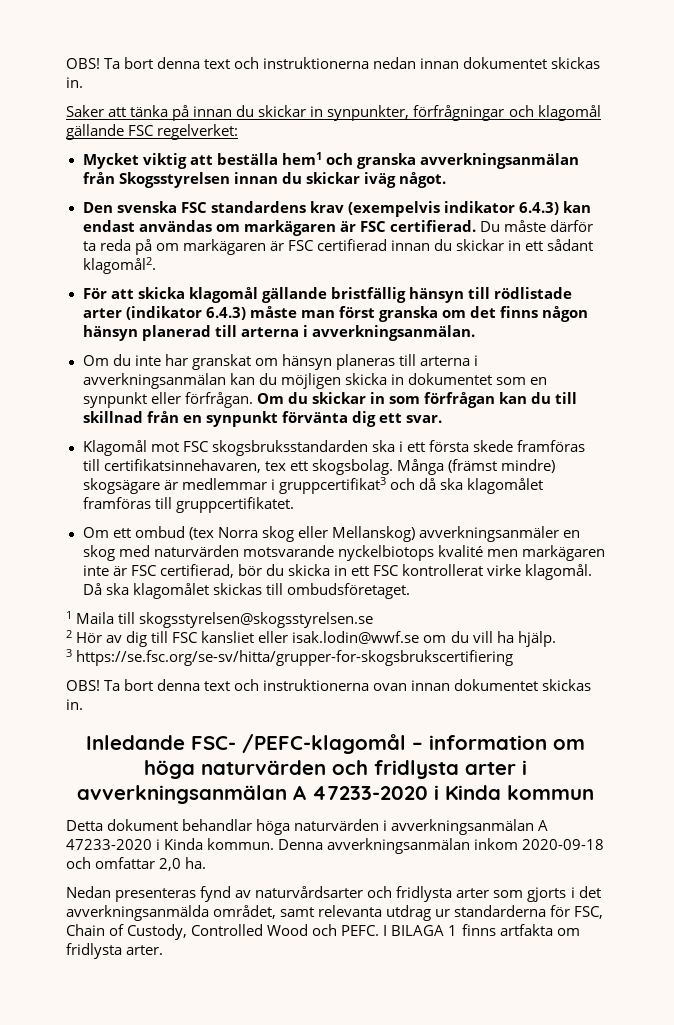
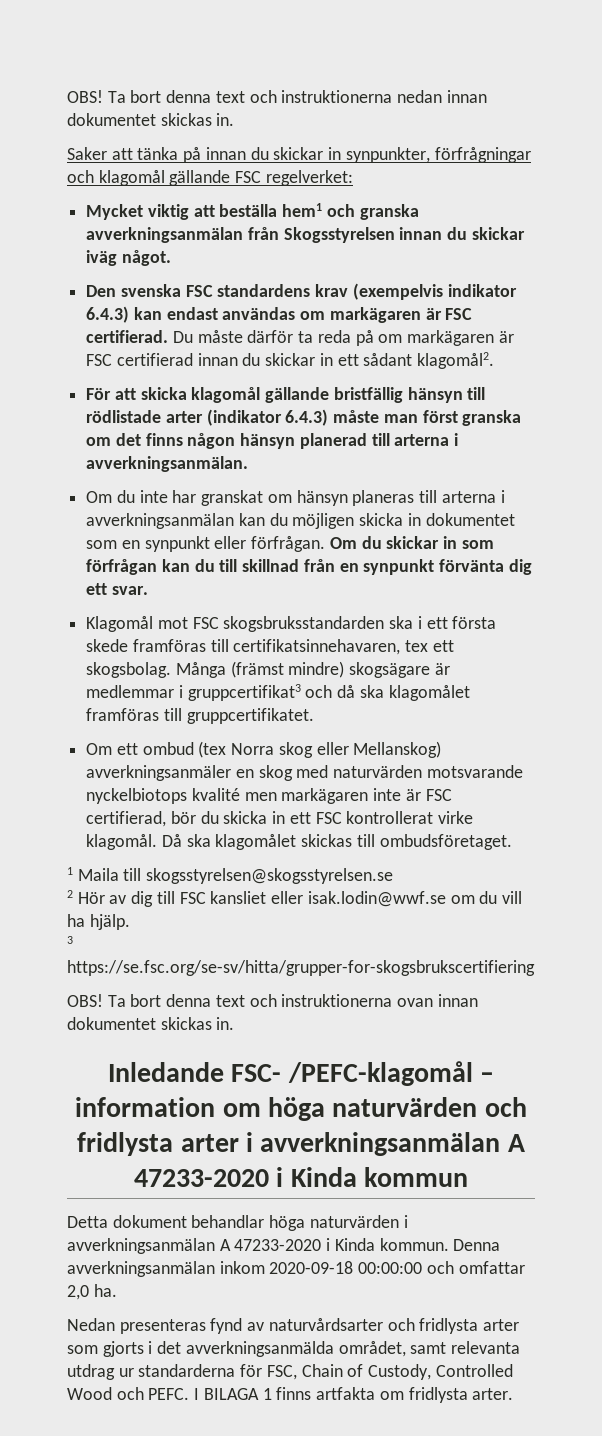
(605, 844) none -> [358,1262,423,1274] 00:00:00

